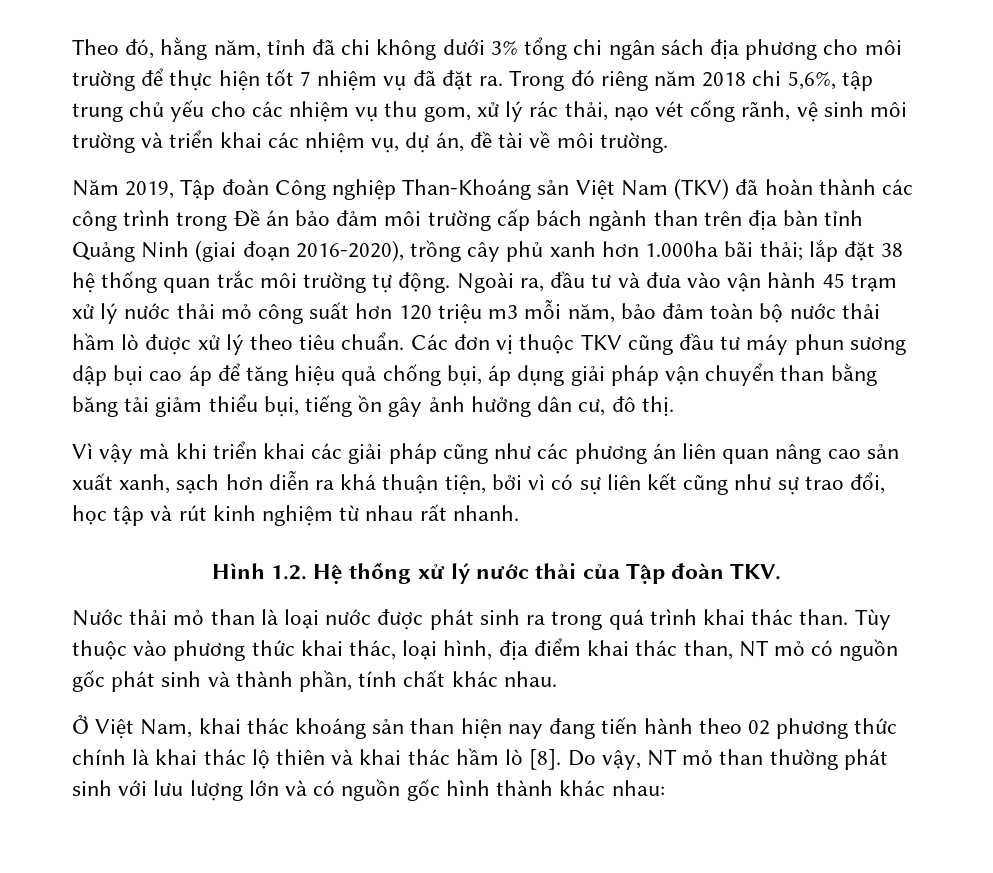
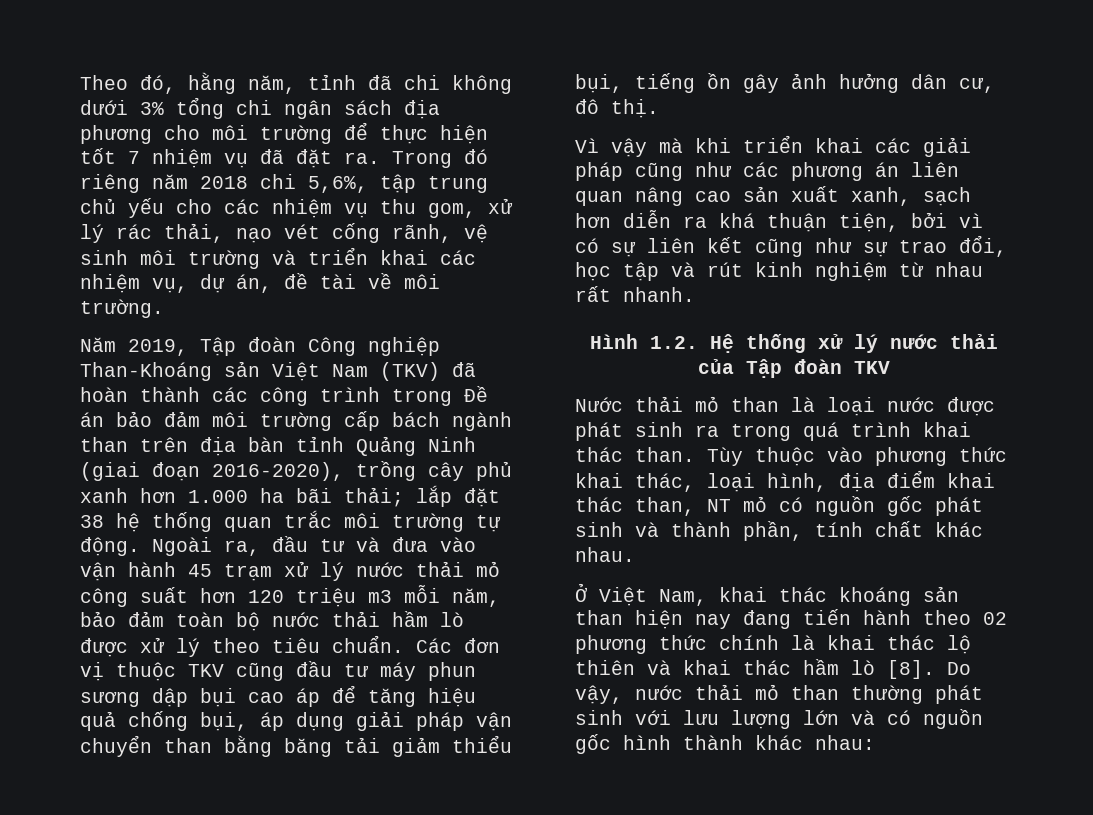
[645,241,719,257] 1.000ha -> [188,488,284,503] 1.000 ha
[730,563,782,580] TKV. -> [854,361,890,374] TKV
[646,749,677,766] NT -> [635,684,743,700] nước thải

